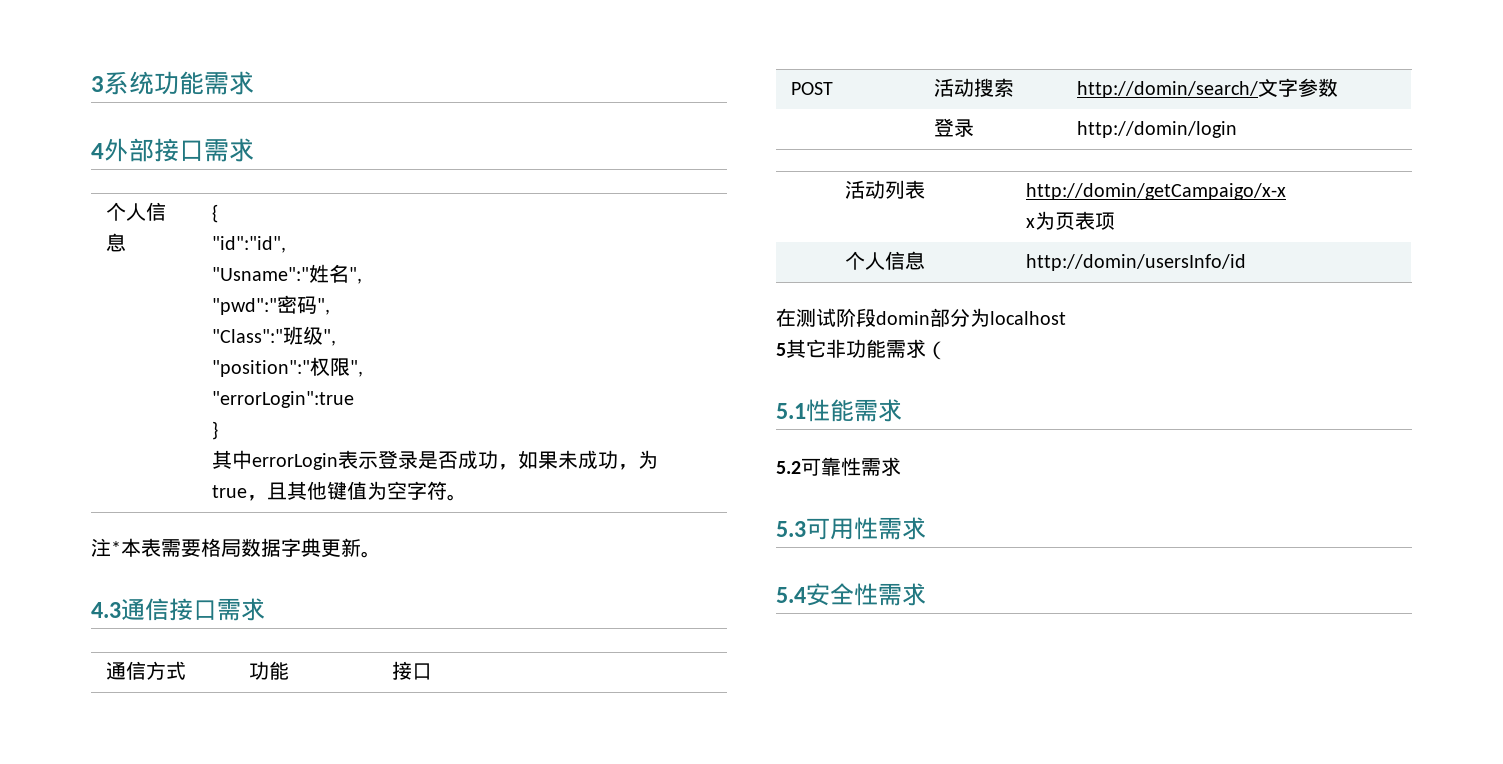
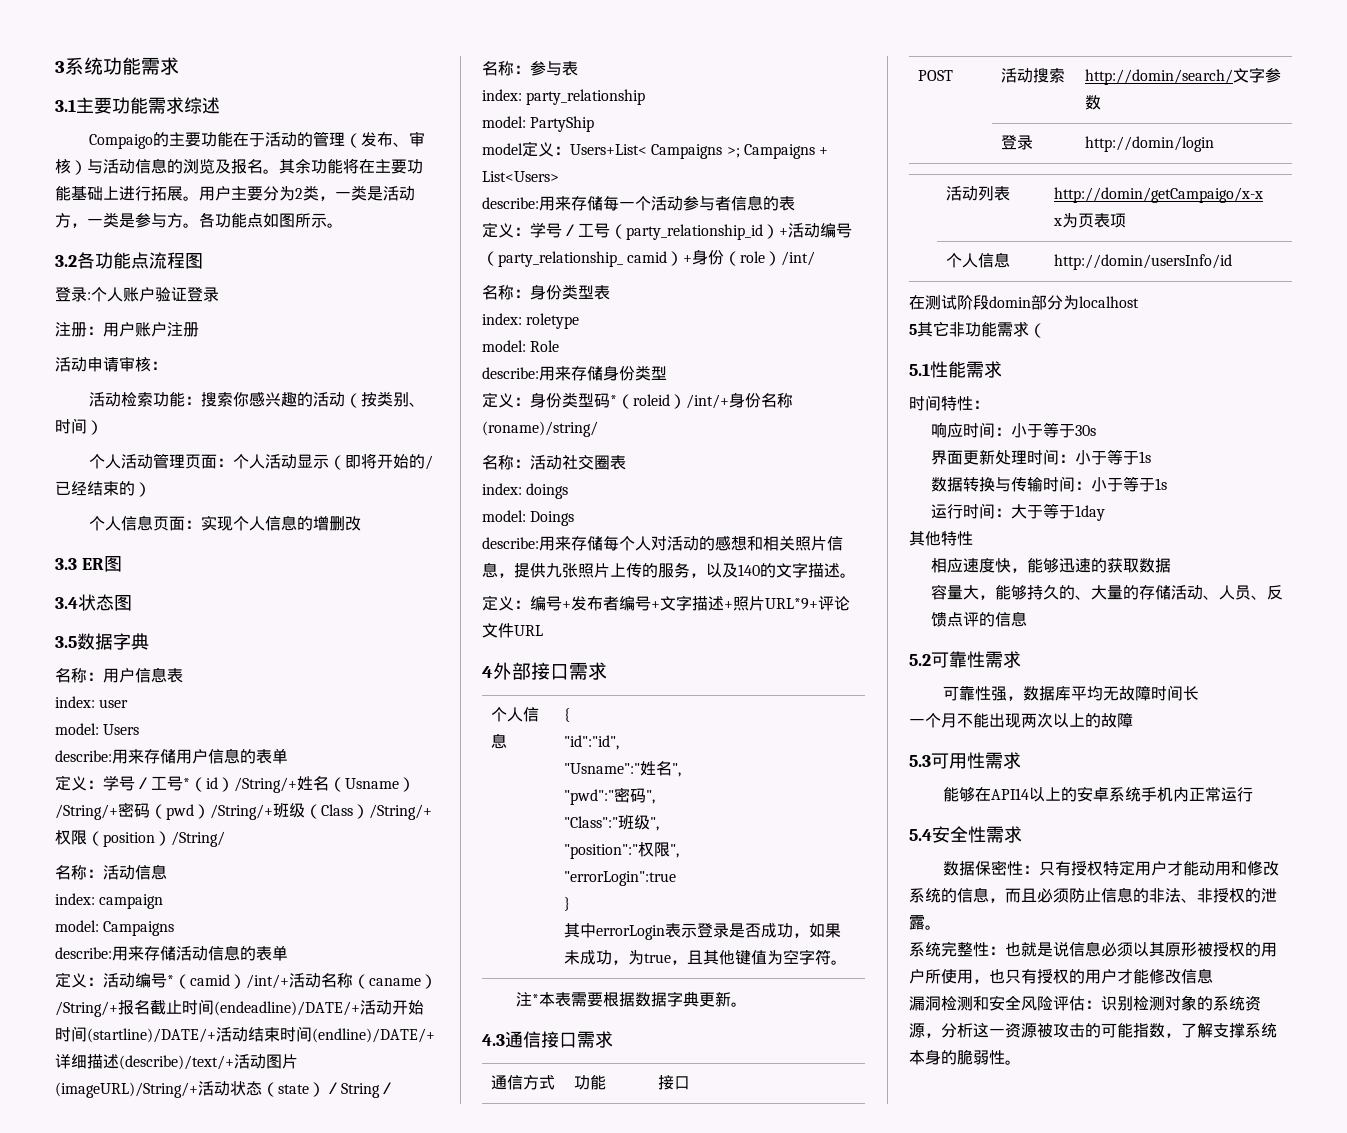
(254, 83) none -> [55,97,220,114] [89,131,426,149] [55,158,423,175] [55,185,415,201] [55,212,343,228] [55,252,203,269] [55,287,219,302] [55,322,199,337] [55,356,167,372] [89,391,426,408] [55,418,103,435] [89,453,434,470] [55,481,151,497] [89,515,362,531] [55,556,122,572] [55,594,132,611] [55,633,149,650] [55,667,183,683] [55,696,129,708] [55,723,140,735] [55,748,288,764] [55,775,415,793] [55,802,432,820] [55,830,225,847] [55,864,167,880] [55,893,164,909] [55,920,175,936] [55,945,288,961] [55,972,437,989] [55,999,424,1017] [55,1026,435,1043] [55,1054,298,1070] [55,1081,395,1098] [482,61,578,76] [482,89,646,105] [482,116,595,132] [482,141,829,159] [482,171,559,182] [482,195,795,211] [482,222,852,240] [482,249,816,267] [482,284,610,300] [482,313,580,329] [482,340,560,352] [482,365,667,381] [482,392,793,409] [482,421,598,437] [482,455,626,470] [482,483,569,499] [482,510,575,526] [482,535,843,551] [482,562,856,578] [482,595,850,611] [482,623,543,638] // 3.1主要功能需求综述 // Compaigo的主要功能在于活动的管理（发布、审核）与活动信息的浏览及报名。其余功能将在主要功能基础上进行拓展。用户主要分为2类，一类是活动方，一类是参与方。各功能点如图所示。 // 3.2各功能点流程图 // 登录:个人账户验证登录 // 注册：用户账户注册 // 活动申请审核： // 活动检索功能：搜索你感兴趣的活动（按类别、时间） // 个人活动管理页面：个人活动显示（即将开始的/已经结束的） // 个人信息页面：实现个人信息的增删改 // 3.3 ER图 // 3.4状态图 // 3.5数据字典 // 名称：用户信息表 // index: user // model: Users // describe:用来存储用户信息的表单 // 定义：学号／工号*（id）/String/+姓名（Usname）/String/+密码（pwd）/String/+班级（Class）/String/+权限（position）/String/ // 名称：活动信息 // index: campaign // model: Campaigns // describe:用来存储活动信息的表单 // 定义：活动编号*（camid）/int/+活动名称（caname）/String/+报名截止时间(endeadline)/DATE/+活动开始时间(startline)/DATE/+活动结束时间(endline)/DATE/+详细描述(describe)/text/+活动图片(imageURL)/String/+活动状态（state）／String／ // 名称：参与表 // index: party_relationship // model: PartyShip // model定义：Users+List< Campaigns >; Campaigns + List<Users> // describe:用来存储每一个活动参与者信息的表 // 定义：学号／工号（party_relationship_id）+活动编号（party_relationship_ camid）+身份（role）/int/ // 名称：身份类型表 // index: roletype // model: Role // describe:用来存储身份类型 // 定义：身份类型码*（roleid）/int/+身份名称(roname)/string/ // 名称：活动社交圈表 // index: doings // model: Doings // describe:用来存储每个人对活动的感想和相关照片信息，提供九张照片上传的服务，以及140的文字描述。 // 定义：编号+发布者编号+文字描述+照片URL*9+评论文件URL
[201,538,241,557] 格局 -> [603,992,636,1007] 根据
[776,457,901,476] [776,517,926,540] [776,583,926,606] 5.2可靠性需求 // 5.3可用性需求 // 5.4安全性需求 -> [909,395,989,411] [930,422,1096,438] [930,449,1151,465] [930,476,1167,492] [930,503,1105,521] [909,531,973,546] [930,558,1171,573] [930,584,1283,600] [930,611,1027,627] [909,651,1021,668] [943,685,1200,701] [909,712,1133,728] [909,752,1021,769] [943,786,1254,802] [909,826,1022,843] [943,860,1280,876] [909,887,1277,903] [909,915,941,930] [909,941,1277,957] [909,968,1213,984] [909,995,1261,1011] [909,1023,1277,1038] [909,1049,1021,1065] 时间特性： // 响应时间：小于等于30s // 界面更新处理时间：小于等于1s // 数据转换与传输时间：小于等于1s // 运行时间：大于等于1day // 其他特性 // 相应速度快，能够迅速的获取数据 // 容量大，能够持久的、大量的存储活动、人员、反馈点评的信息 // 5.2可靠性需求 // 可靠性强，数据库平均无故障时间长 // 一个月不能出现两次以上的故障 // 5.3可用性需求 // 能够在API14以上的安卓系统手机内正常运行 // 5.4安全性需求 // 数据保密性：只有授权特定用户才能动用和修改系统的信息，而且必须防止信息的非法、非授权的泄露。 // 系统完整性：也就是说信息必须以其原形被授权的用户所使用，也只有授权的用户才能修改信息 // 漏洞检测和安全风险评估：识别检测对象的系统资源，分析这一资源被攻击的可能指数，了解支撑系统本身的脆弱性。

